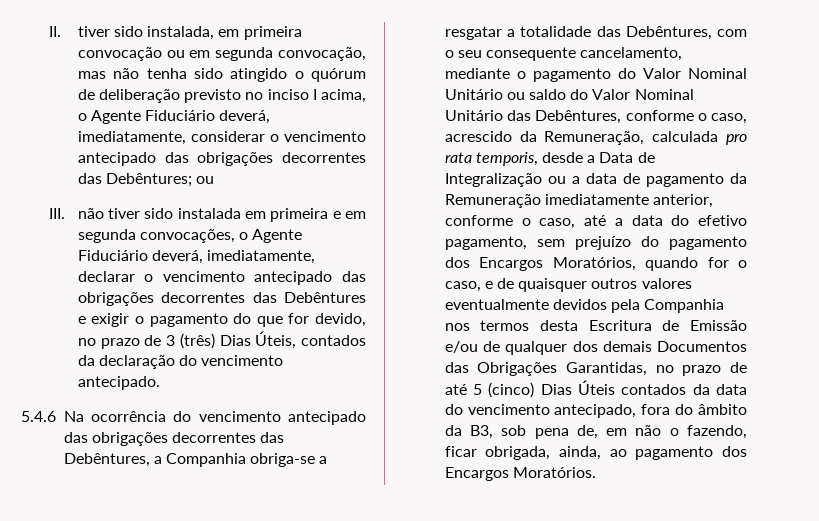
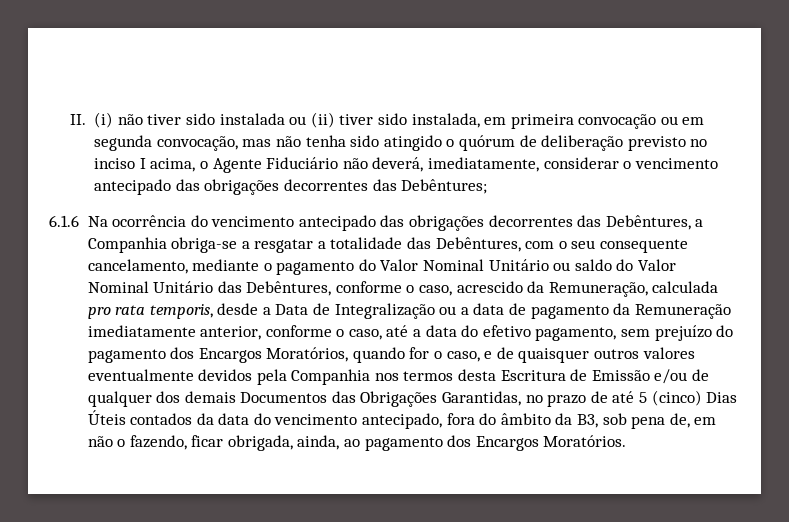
(62, 31) none -> [94,112,335,128] (i) não tiver sido instalada ou (ii)
(216, 115) none -> [342,158,368,169] não
[196,176,215,184] [49,208,366,222] [77,229,303,243] [77,250,316,264] [77,271,366,285] [77,292,366,306] [77,313,366,327] [77,331,366,349] [77,355,284,369] [77,376,160,390] [21,411,56,422] ou // III. não tiver sido instalada em primeira e em segunda convocações, o Agente Fiduciário deverá, imediatamente, declarar o vencimento antecipado das obrigações decorrentes das Debêntures e exigir o pagamento do que for devido, no prazo de 3 (três) Dias Úteis, contados da declaração do vencimento antecipado. // 5.4.6 -> [49,215,79,227] // 6.1.6

